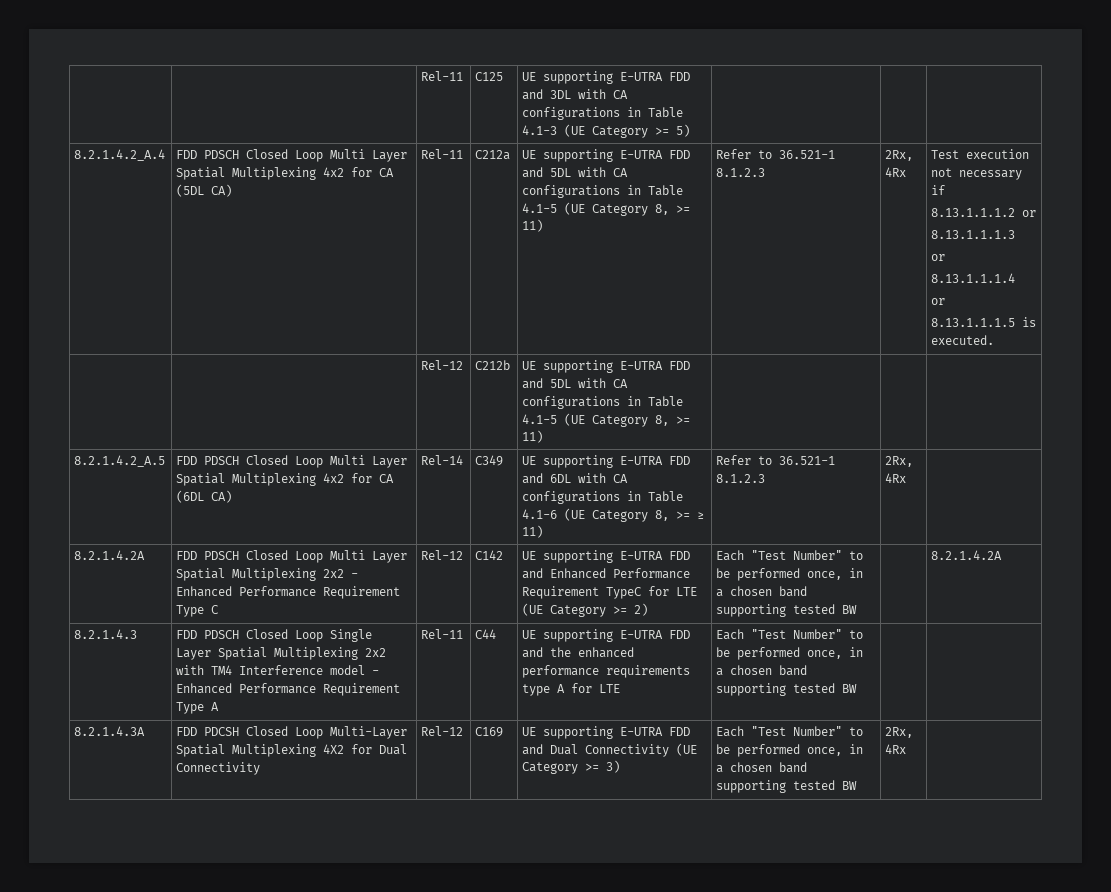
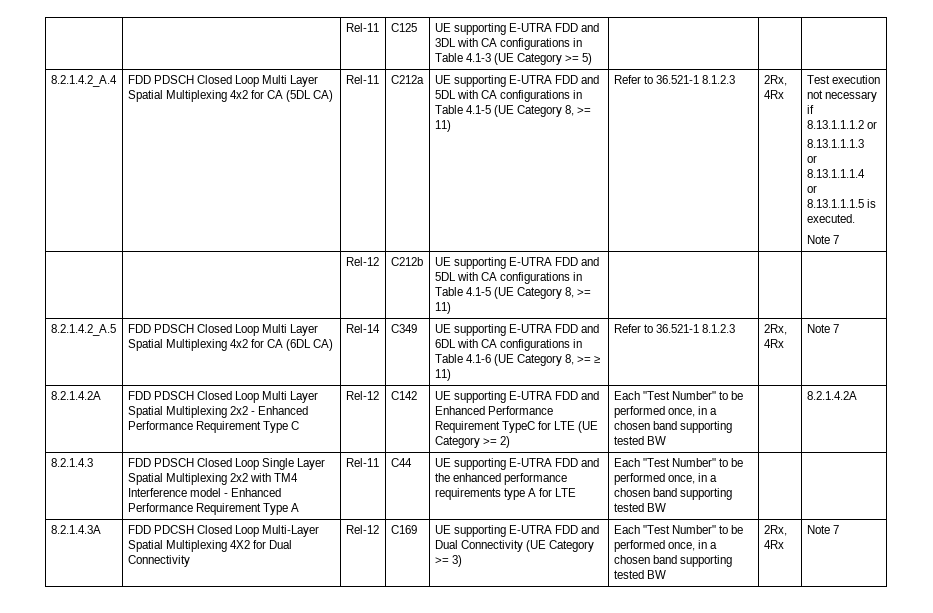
(995, 340) none -> [806,235,839,244] // Note 7
(907, 478) none -> [806,324,839,333] Note 7
(907, 749) none -> [806,525,839,534] Note 7

